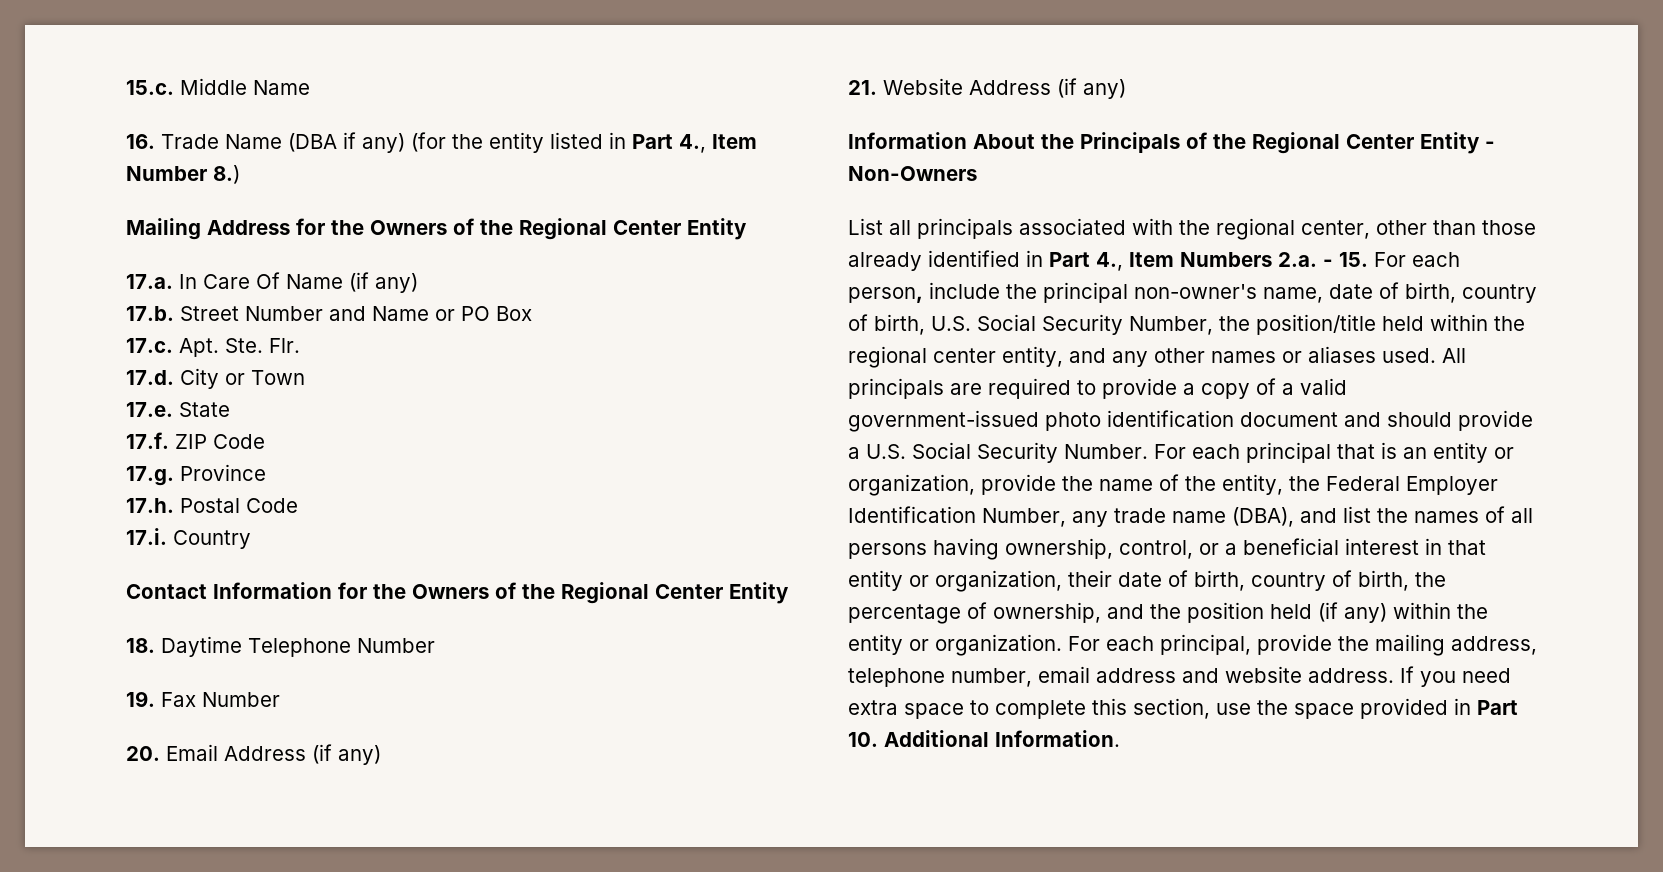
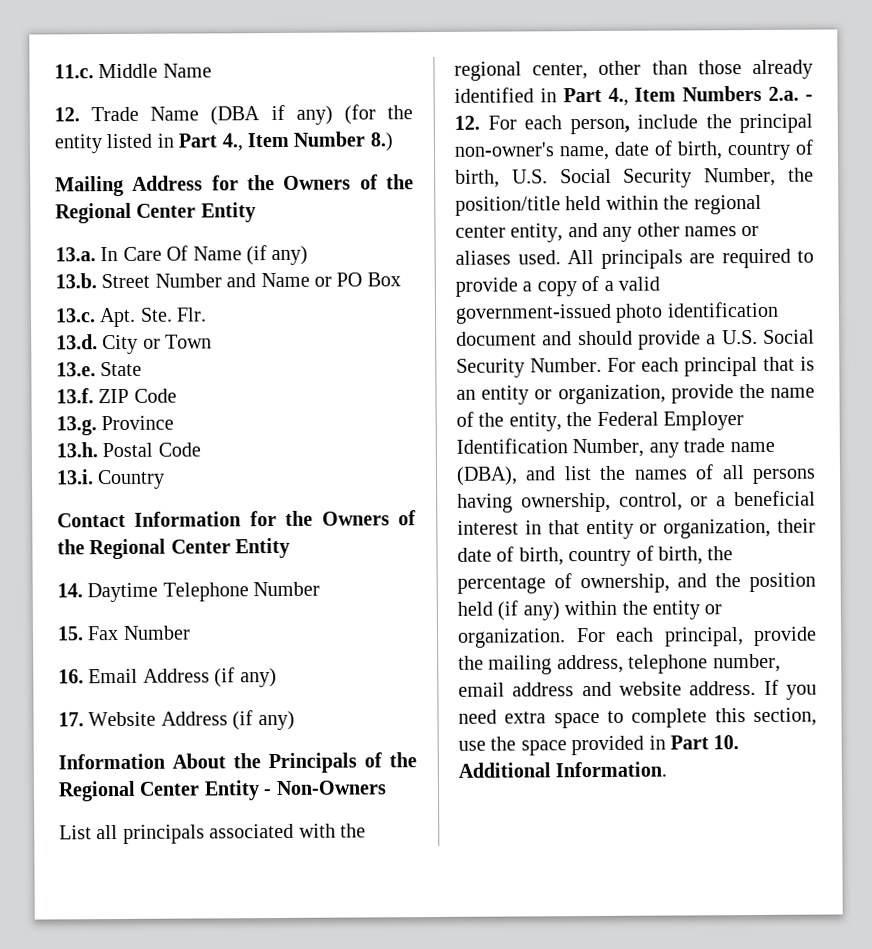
[126,80,174,95] 15.c. -> [54,64,94,79] 11.c.
[126,134,155,149] 16. -> [54,107,80,122] 12.
[126,274,173,289] 17.a. -> [55,247,96,262] 13.a.
[126,306,174,321] 17.b. -> [55,273,97,289] 13.b.
[126,338,173,353] 17.c. -> [55,308,96,323] 13.c.
[126,370,174,385] 17.d. -> [56,334,98,350] 13.d.
[126,402,173,417] 17.e. -> [56,362,96,377] 13.e.
[126,432,169,449] 17.f. -> [56,388,94,404] 13.f.
[126,466,174,486] 17.g. -> [56,416,97,436] 13.g.
[126,498,174,513] 17.h. -> [56,442,98,458] 13.h.
[126,528,167,545] 17.i. -> [56,469,94,485] 13.i.
[126,638,155,653] 18. -> [57,583,83,598] 14.
[126,691,155,707] 19. -> [57,626,84,641] 15.
[126,746,160,761] 20. -> [58,669,84,684] 16.
[848,80,877,95] 21. -> [58,712,84,727] 17.
[1339,252,1368,267] 15. -> [454,115,480,130] 12.

